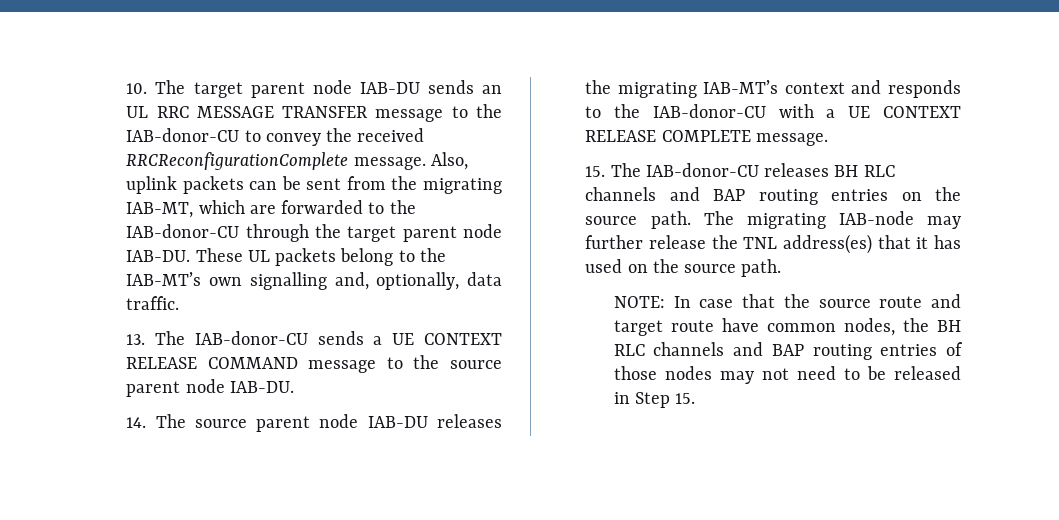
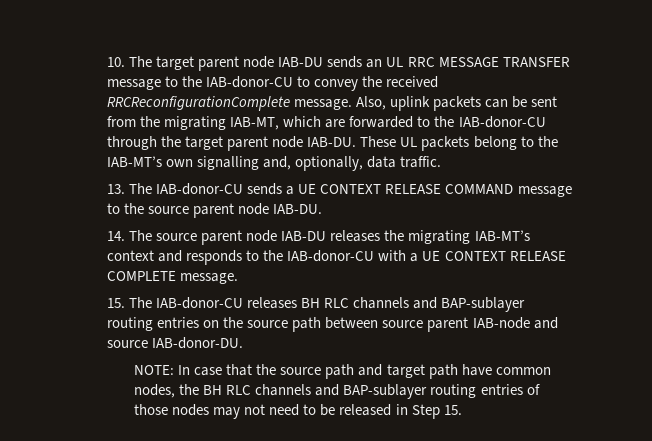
[713,189,746,201] BAP -> [441,297,526,312] BAP-sublayer
[650,211,961,229] [585,234,962,254] [585,259,782,277] path. The migrating IAB-node may further release the TNL address(es) that it has used on the source path. -> [292,317,558,332] [107,337,244,349] path between source parent IAB-node and source IAB-donor-DU.
[879,296,923,308] route -> [325,364,355,379] path
[670,320,714,332] route -> [428,364,458,379] path
[771,344,804,356] BAP -> [343,384,428,399] BAP-sublayer

